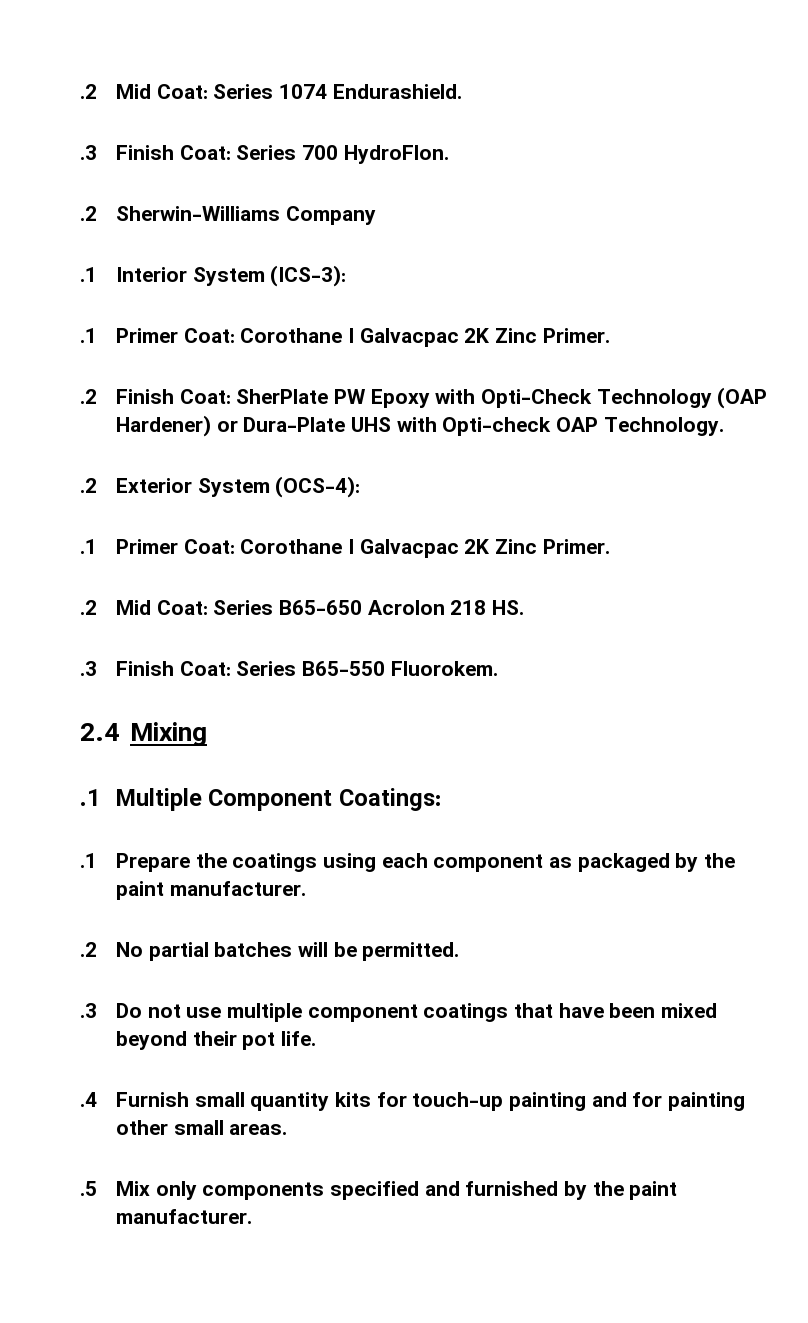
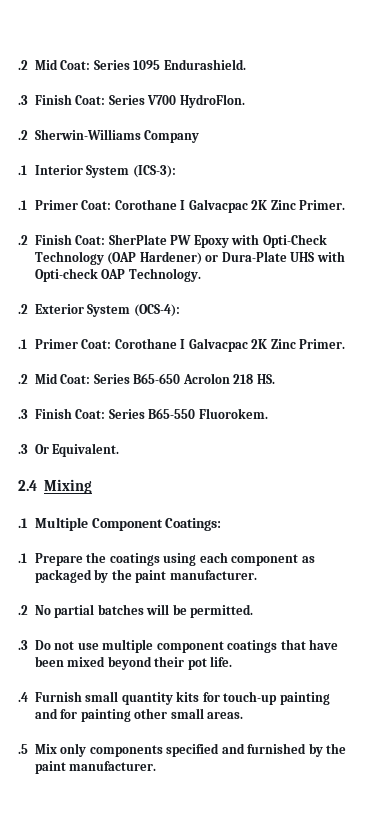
[80,84,328,99] .2 Mid Coat: Series 1074 -> [18,59,161,70] .2 Mid Coat: Series 1095
[302,145,339,160] 700 -> [147,95,177,105] V700
(498, 668) none -> [18,443,120,457] // .3 Or Equivalent.

